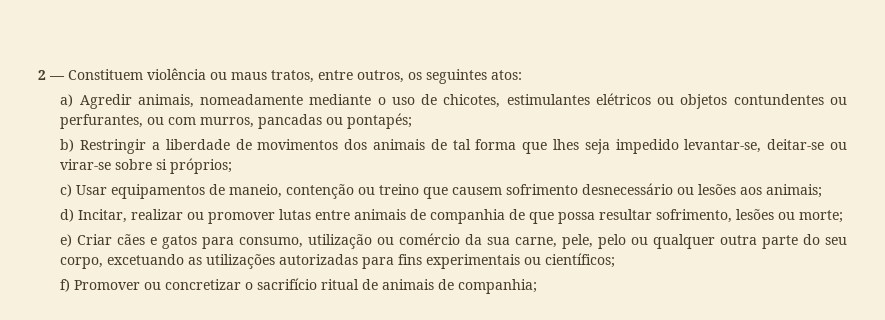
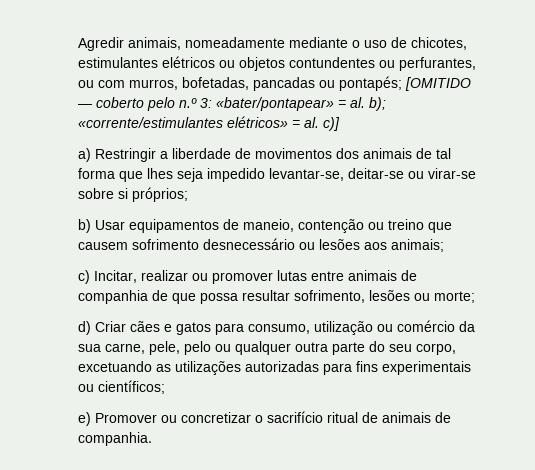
[38,68,522,84] [60,94,74,107] 2 — Constituem violência ou maus tratos, entre outros, os seguintes atos: // a) -> (77, 44) none
(255, 122) none -> [181,77,249,90] bofetadas,
[60,139,75,152] // b) -> [404,77,471,91] [76,97,386,111] [77,116,340,131] [77,148,91,162] [OMITIDO — coberto pelo n.º 3: «bater/pontapear» = al. b); «corrente/estimulantes elétricos» = al. c)] // a)
[60,184,73,197] c) -> [77,219,91,233] b)
[60,209,75,222] d) -> [77,270,90,284] c)
[60,234,73,247] e) -> [77,321,91,335] d)
[60,279,71,292] f) -> [77,412,91,426] e)
[458,279,538,294] companhia; -> [77,432,152,446] companhia.

